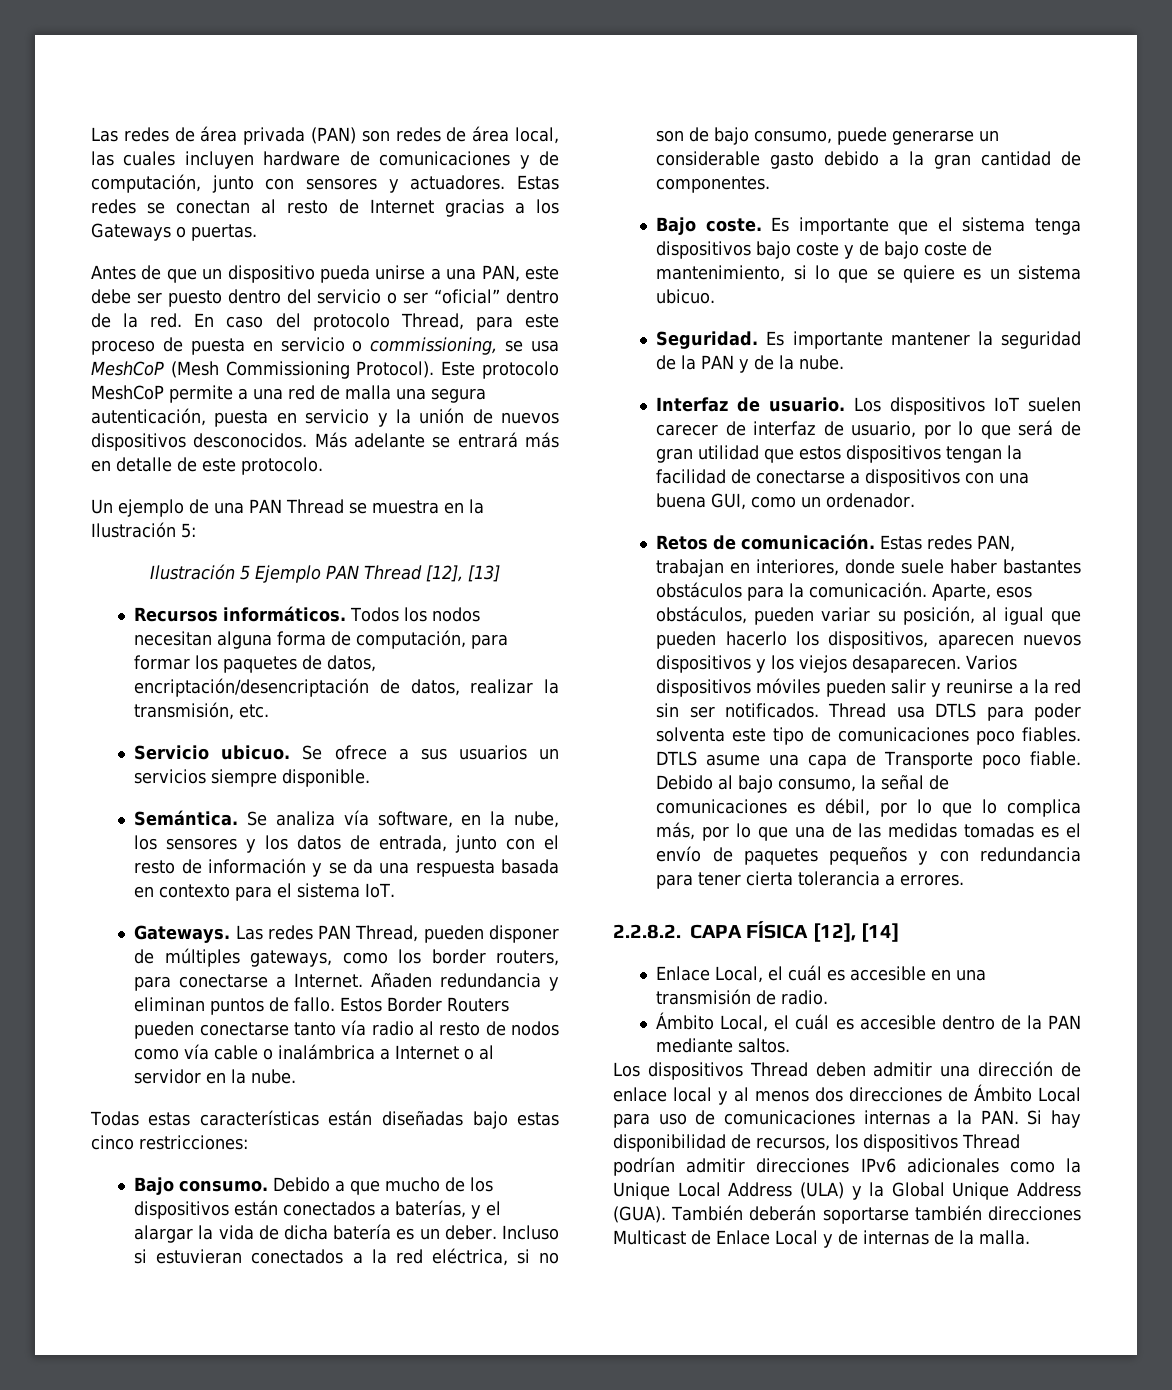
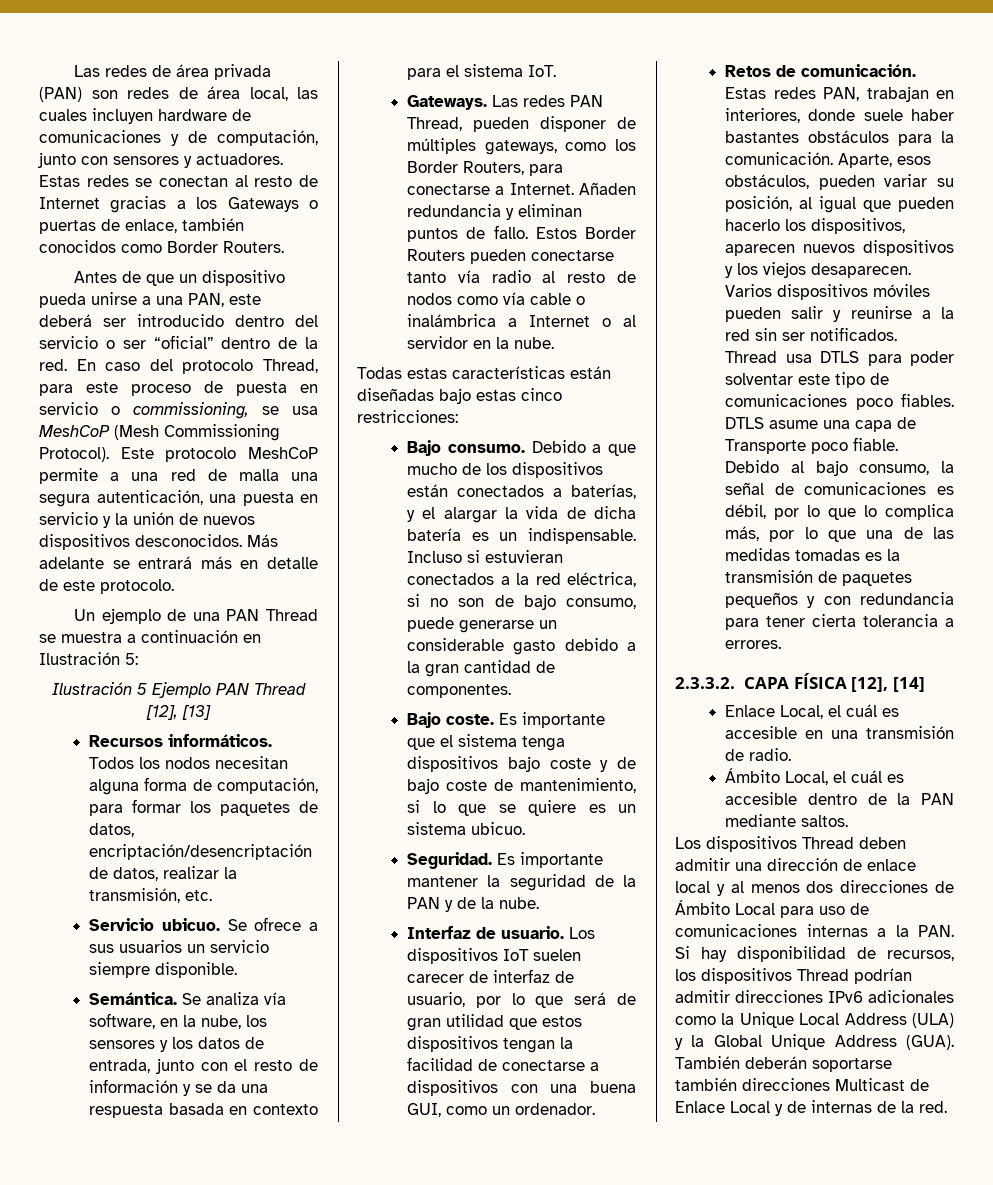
[191,224,257,241] puertas. -> [39,218,244,234] [39,240,284,253] puertas de enlace, también conocidos como Border Routers.
[91,289,222,307] debe ser puesto -> [39,314,224,327] deberá ser introducido
(206, 417) none -> [209,494,236,503] una
[443,499,484,514] en la -> [127,630,261,643] a continuación en
[134,769,207,784] servicios -> [210,940,270,953] servicio
[431,949,559,966] border routers, -> [407,161,525,175] Border Routers,
[444,1225,497,1240] deber. -> [528,528,636,544] indispensable.
[656,727,726,742] solventa -> [725,373,794,385] solventar
[1066,823,1081,838] [656,846,702,862] el envío -> [887,549,901,561] [725,570,814,583] la transmisión
[613,924,681,939] 2.2.8.2. -> [675,677,735,689] 2.3.3.2.
[979,1230,1030,1245] malla. -> [919,1101,947,1113] red.

